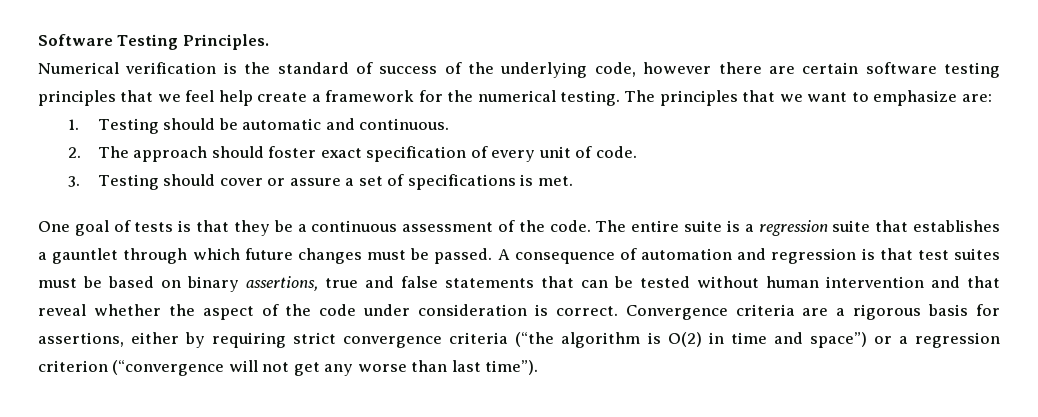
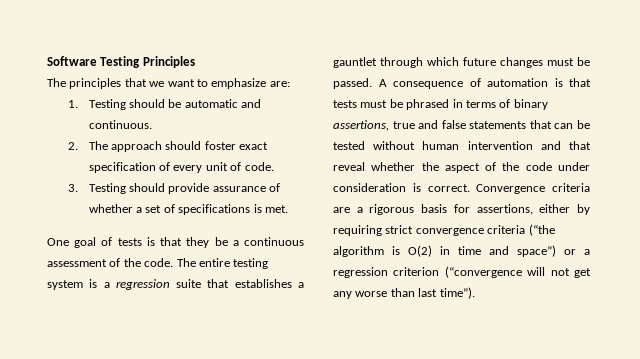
[182,34,269,50] [38,62,1000,78] [38,90,621,106] Principles. // Numerical verification is the standard of success of the underlying code, however there are certain software testing principles that we feel help create a framework for the numerical testing. -> [142,56,195,68] Principles //
[219,178,341,186] cover or assure -> [168,183,281,194] [88,204,133,213] provide assurance of whether
[684,220,723,232] suite -> [233,258,269,269] [47,280,83,290] testing system
[737,248,1000,264] [38,276,181,288] and regression is that test suites must be based on -> [554,78,591,87] [333,99,511,110] is that tests must be phrased in terms of

